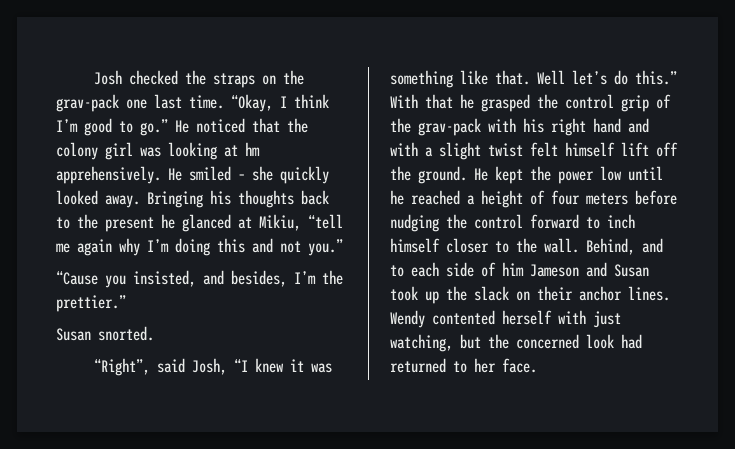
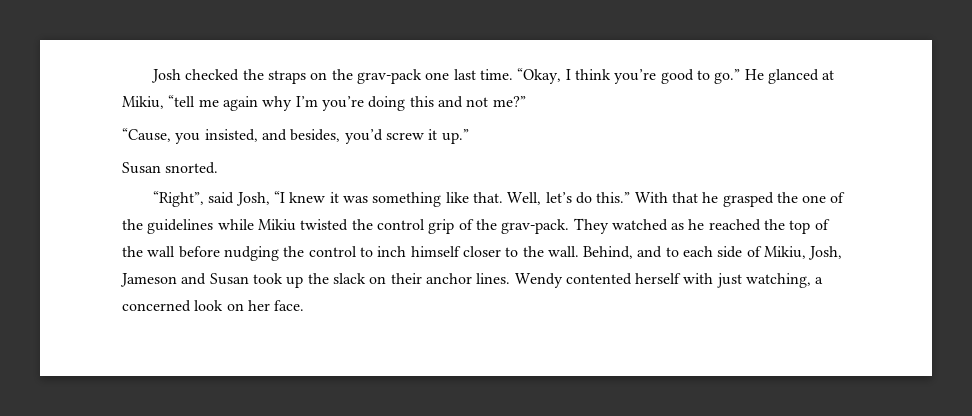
[56,119,78,132] I’m -> [614,69,657,84] you’re
[196,118,308,133] [56,142,260,160] [56,166,329,184] [56,190,329,208] [56,214,175,232] noticed that the colony girl was looking at hm apprehensively. He smiled – she quickly looked away. Bringing his thoughts back to the present he -> (764, 74) none
(169, 245) none -> [321,96,364,111] you’re
[308,239,343,256] [56,271,98,285] you.” // “Cause -> [492,96,526,107] [122,128,171,142] me?” // “Cause,
[294,270,343,285] [56,295,126,312] I’m the prettier.” -> [344,129,469,144] you’d screw it up.”
[537,70,565,85] Well -> [507,192,542,205] Well,
[565,94,671,112] [390,118,649,136] [390,142,678,160] [390,166,663,184] [390,190,628,208] control grip of the grav-pack with his right hand and with a slight twist felt himself lift off the ground. He kept the power low until he reached a height of four meters -> [802,192,846,203] [122,218,830,234] [122,246,176,257] one of the guidelines while Mikiu twisted the control grip of the grav-pack. They watched as he reached the top of the wall
[530,214,579,229] forward -> (357, 251) none
[502,262,524,276] him -> [764,246,843,260] Mikiu, Josh,
[460,334,642,349] [390,358,467,373] but the concerned look had returned to -> [815,277,824,284] [122,300,244,312] a concerned look on

